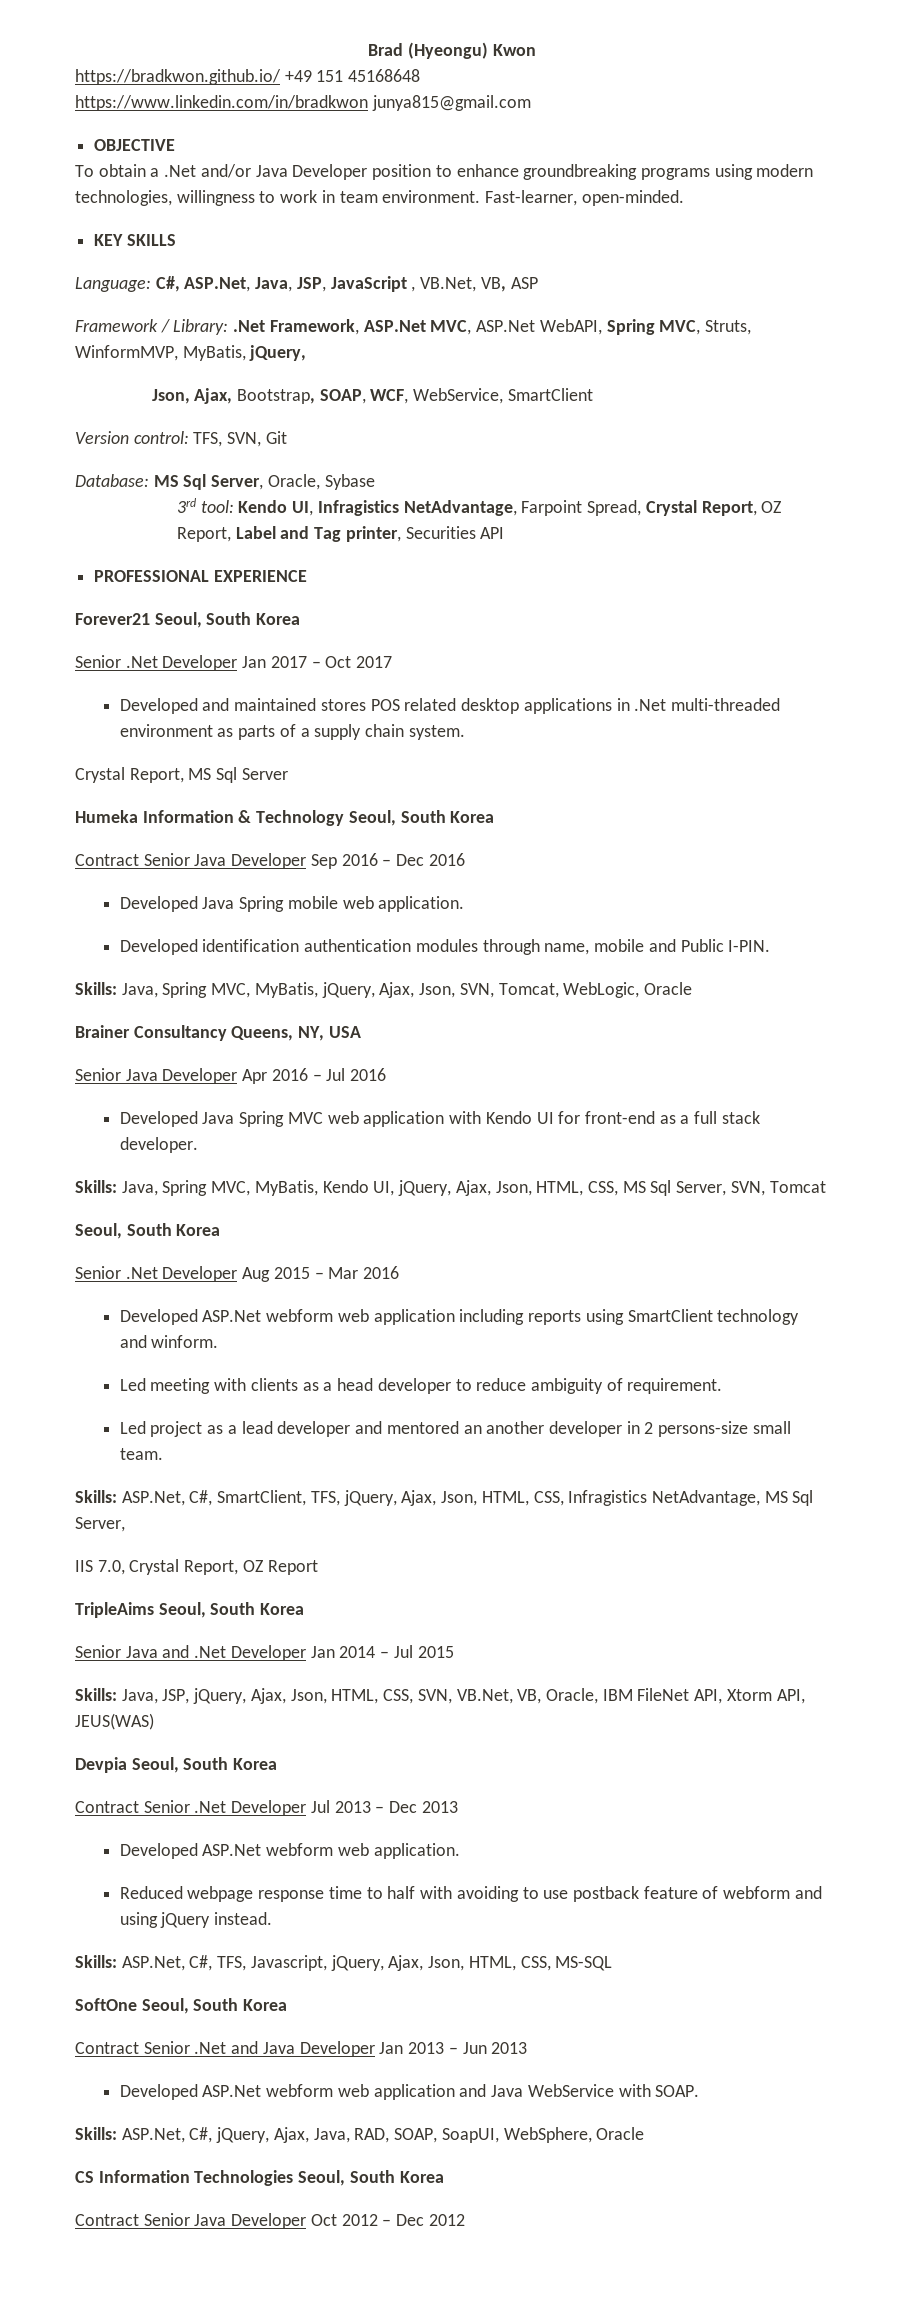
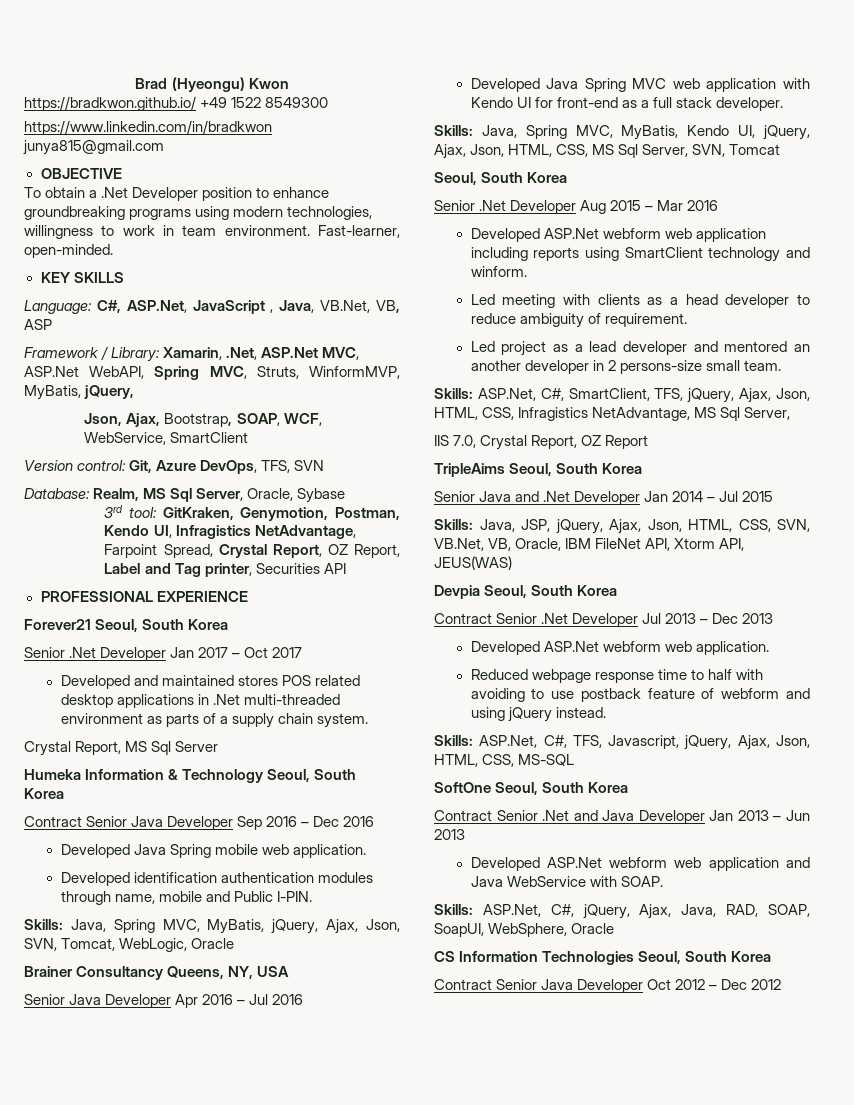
[316,69,421,82] 151 45168648 -> [231,97,329,108] 1522 8549300
[200,164,288,178] and/or Java -> (129, 192) none
[255,277,326,292] Java, JSP, -> (187, 306) none
(416, 289) none -> [279,300,315,313] Java,
[233,319,359,335] .Net Framework, -> [163,347,258,360] Xamarin, .Net,
[193,431,287,447] TFS, SVN, Git -> [129,460,325,474] Git, Azure DevOps, TFS, SVN
(149, 480) none -> [93,488,140,501] Realm,
(234, 506) none -> [162,507,400,521] GitKraken, Genymotion, Postman,

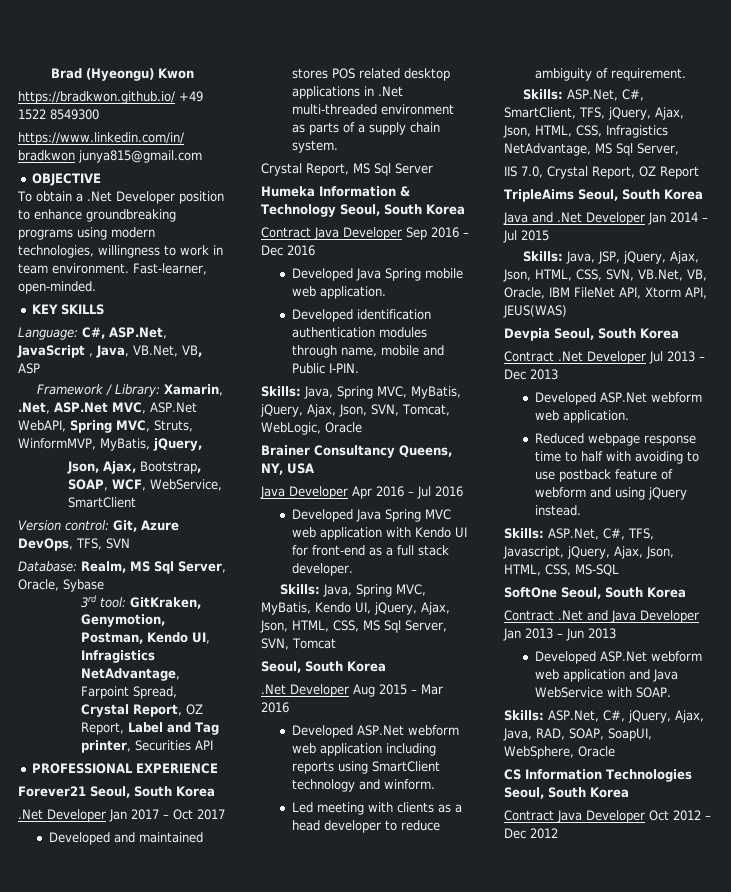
[24,647,65,658] Senior -> (215, 791) none
[86,816,128,827] Senior -> (311, 232) none
[24,994,65,1005] Senior -> (314, 468) none
[434,200,475,211] Senior -> (386, 666) none
[470,341,810,356] [470,360,781,374] // Led project as a lead developer and mentored an another developer in 2 persons-size small team. -> (687, 74) none
[434,491,475,502] Senior -> (703, 194) none
[496,613,538,624] Senior -> (554, 356) none
[496,810,538,821] Senior -> (554, 615) none
[496,979,538,990] Senior -> (554, 815) none

